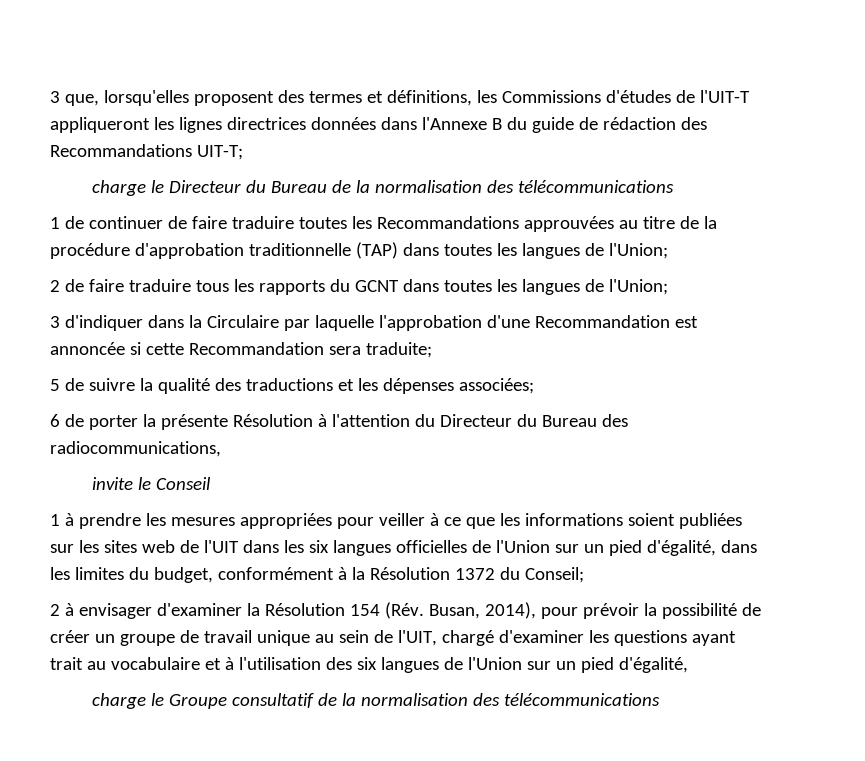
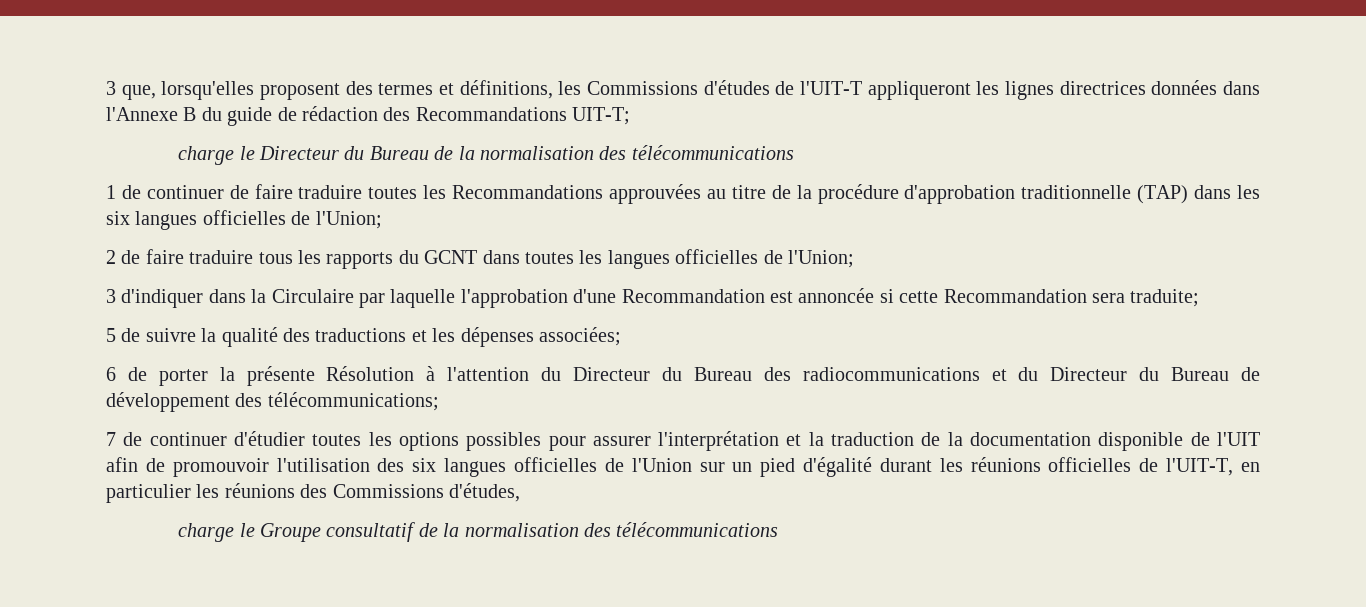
[443,243,580,259] toutes les langues -> [1237,185,1261,199] [106,210,286,230] les six langues officielles
(580, 287) none -> [675,249,759,264] officielles
[50,441,221,457] [91,477,211,490] [50,513,742,529] [50,540,304,553] radiocommunications, // invite le Conseil // 1 à prendre les mesures appropriées pour veiller à ce que les informations soient publiées sur les sites web de l'UIT dans les -> [802,367,1261,381] [106,392,439,412] [106,431,1260,451] [106,457,405,477] radiocommunications et du Directeur du Bureau de développement des télécommunications; // 7 de continuer d'étudier toutes les options possibles pour assurer l'interprétation et la traduction de la documentation disponible de l'UIT afin de promouvoir l'utilisation des
[646,540,757,556] [50,567,584,583] [50,602,761,619] [50,630,736,646] [50,657,688,673] d'égalité, dans les limites du budget, conformément à la Résolution 1372 du Conseil; // 2 à envisager d'examiner la Résolution 154 (Rév. Busan, 2014), pour prévoir la possibilité de créer un groupe de travail unique au sein de l'UIT, chargé d'examiner les questions ayant trait au vocabulaire et à l'utilisation des six langues de l'Union sur un pied d'égalité, -> [803,457,1260,477] [106,483,520,503] d'égalité durant les réunions officielles de l'UIT-T, en particulier les réunions des Commissions d'études,

